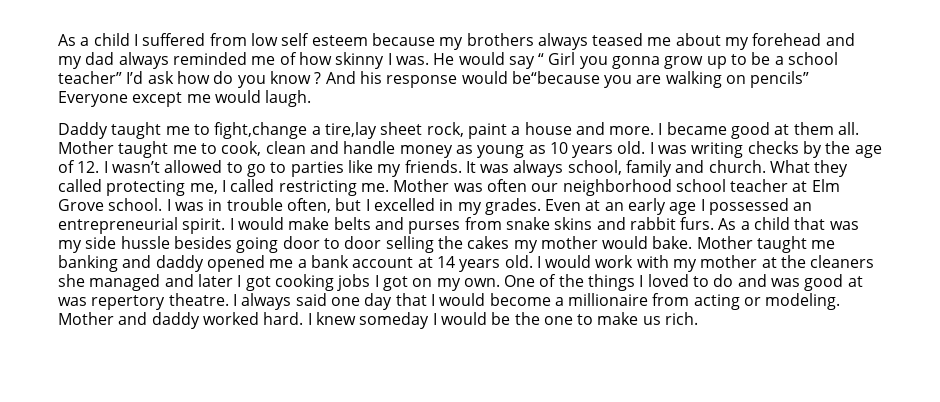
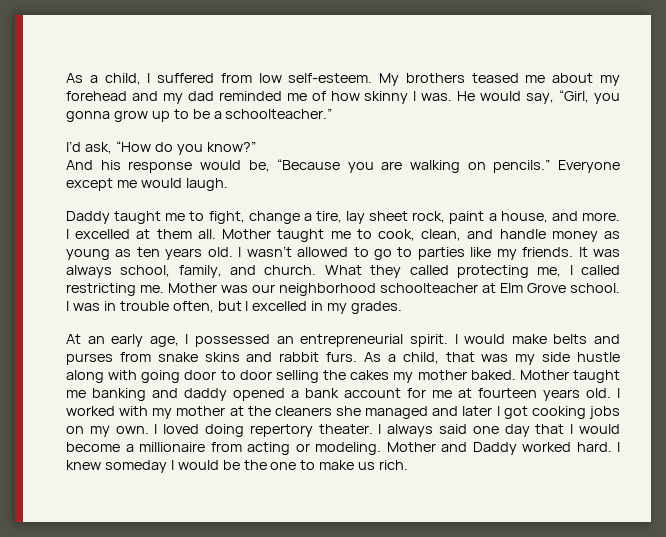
[58,33,130,46] As a child -> [66,73,141,85] As a child,
[281,33,588,50] self esteem because my brothers always -> [288,73,465,86] self-esteem. My brothers
[118,52,169,69] always -> (214, 96) none
[508,52,576,69] say “ Girl -> [526,90,590,104] say, “Girl,
[788,52,839,65] [58,71,322,88] school teacher” I’d ask how do you know ? -> [225,108,333,119] [66,141,256,155] schoolteacher.” // I’d ask, “How do you know?” //
[511,71,600,84] be“because -> [248,159,341,172] be, “Because
[750,71,810,88] pencils” -> [493,159,551,173] pencils.”
[214,122,377,139] fight,change a tire,lay -> [208,211,366,224] fight, change a tire, lay
[524,122,572,135] house -> [500,211,548,223] house,
[666,122,771,139] became good -> [75,229,131,239] excelled
[265,141,306,154] clean -> [421,229,462,241] clean,
[549,141,882,158] [58,160,108,173] 10 years old. I was writing checks by the age of 12. I -> [136,247,242,260] ten years old. I
[626,160,673,177] family -> [178,265,222,278] family,
[486,179,527,192] often -> (248, 289) none
[675,179,789,192] school teacher -> [380,283,478,293] schoolteacher
[545,199,601,211] Even at -> [66,334,81,344] // At
[669,202,697,215] age -> [149,336,179,347] age,
[754,217,791,230] child -> [402,352,439,364] child,
[120,236,232,249] hussle besides -> [577,352,621,362] [66,370,138,383] hustle along with
[602,236,693,249] would bake. -> [470,370,516,380] baked.
[269,259,294,268] me -> (285, 394) none
[417,255,634,272] at 14 years old. I would work -> [407,388,620,401] [66,406,115,416] for me at fourteen years old. I worked
[374,275,408,291] I got -> (621, 412) none
[504,274,863,291] [58,293,229,310] One of the things I loved to do and was good at was repertory theatre. -> [154,424,373,437] I loved doing repertory theater.
[151,312,200,329] daddy -> [472,442,517,455] Daddy

